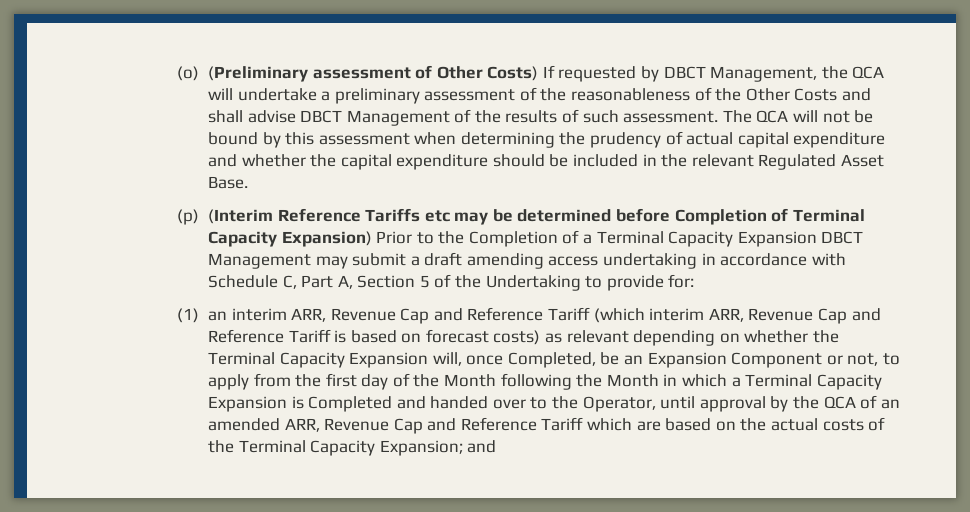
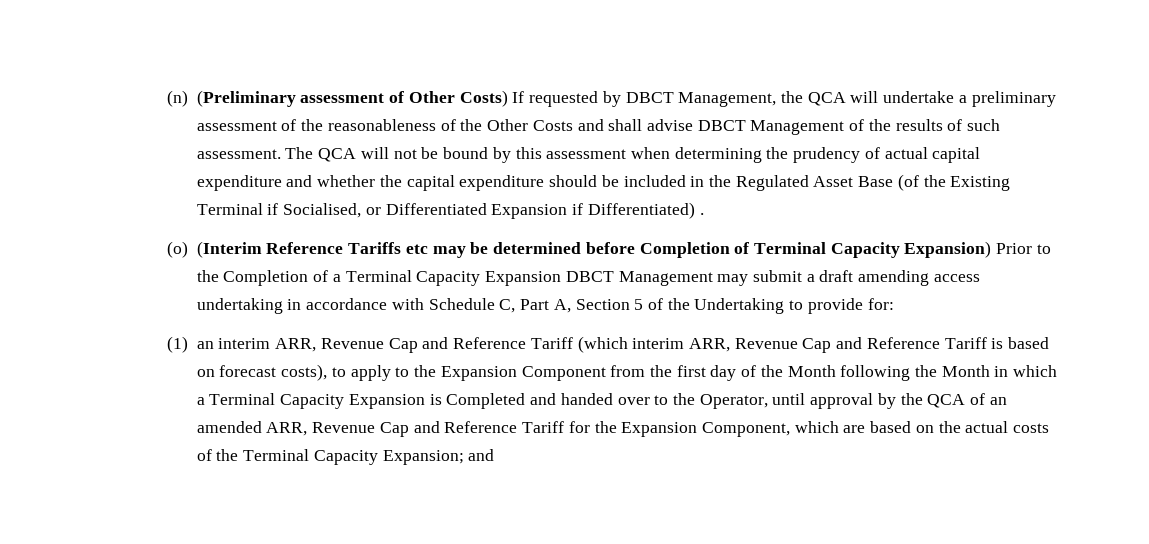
[177,66,200,81] (o) -> [166,90,188,107] (n)
[691,154,754,167] relevant -> (731, 181) none
[207,176,248,189] [177,209,200,225] Base. // (p) -> [858,174,1011,191] [196,202,704,219] [166,241,188,258] Base (of the Existing Terminal if Socialised, or Differentiated Expansion if Differentiated) . // (o)
[493,330,840,346] [207,352,901,368] [207,374,249,390] costs) as relevant depending on whether the Terminal Capacity Expansion will, once Completed, be an Expansion Component or not, to apply -> [281,364,606,381] costs), to apply to the Expansion Component
(584, 424) none -> [568,421,790,437] for the Expansion Component,

